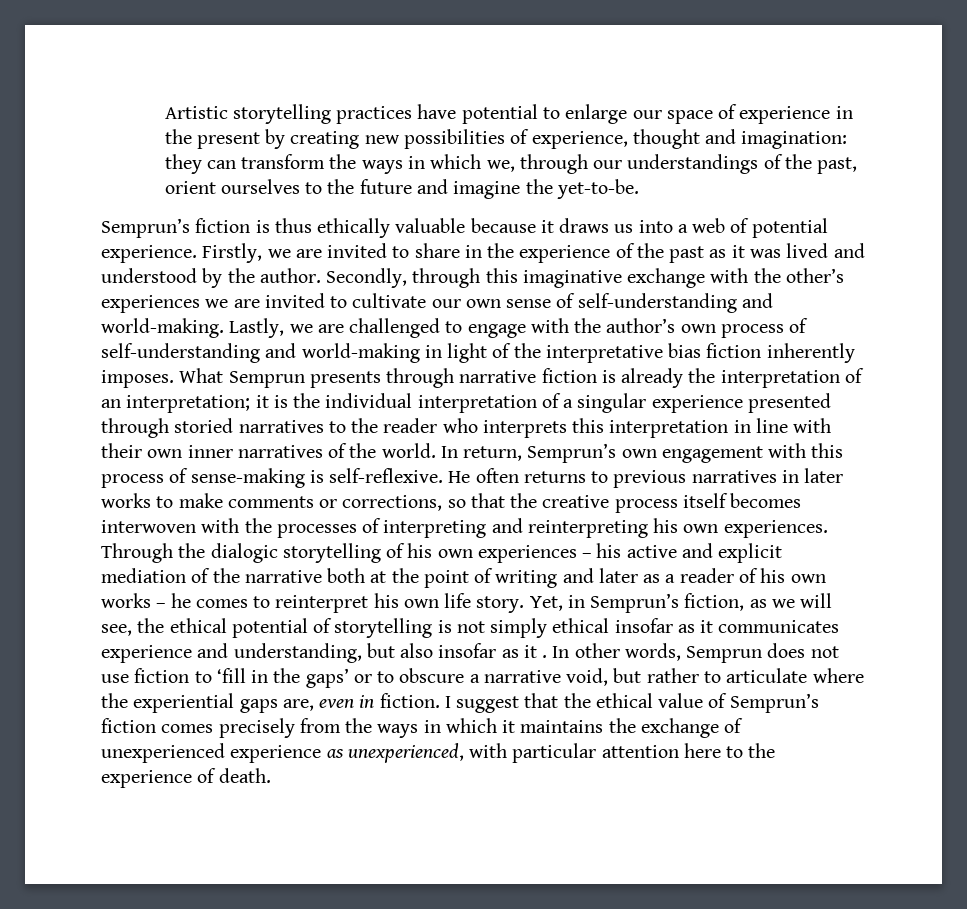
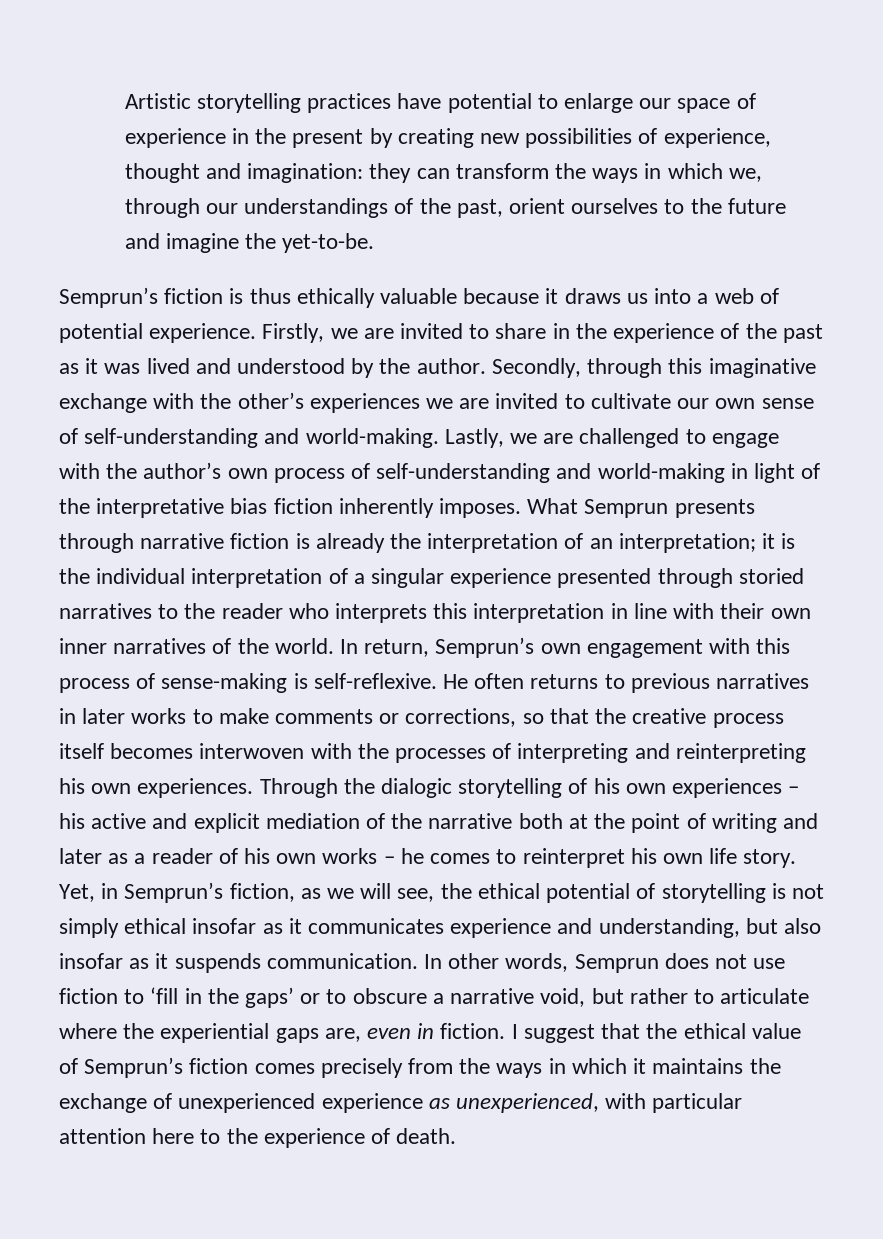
[542,655,548,658] . -> [174,953,418,973] suspends communication.

